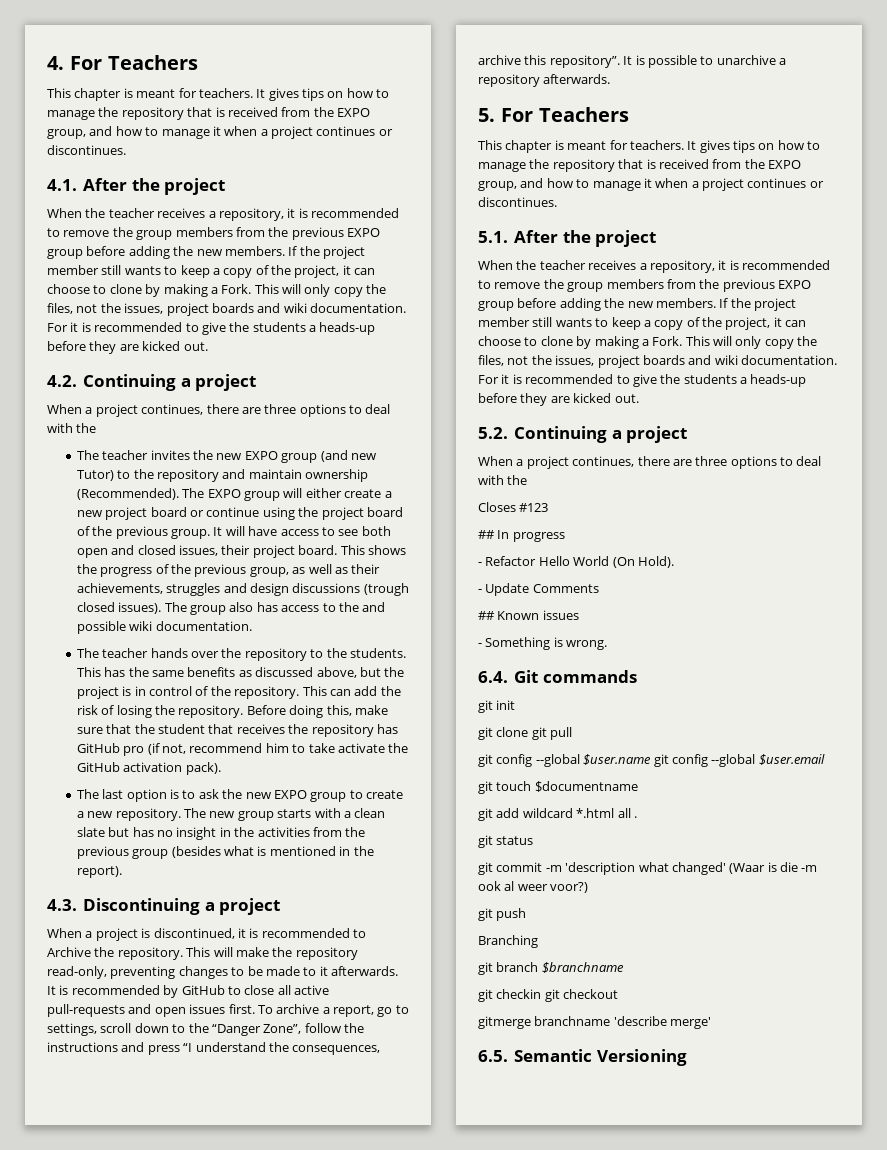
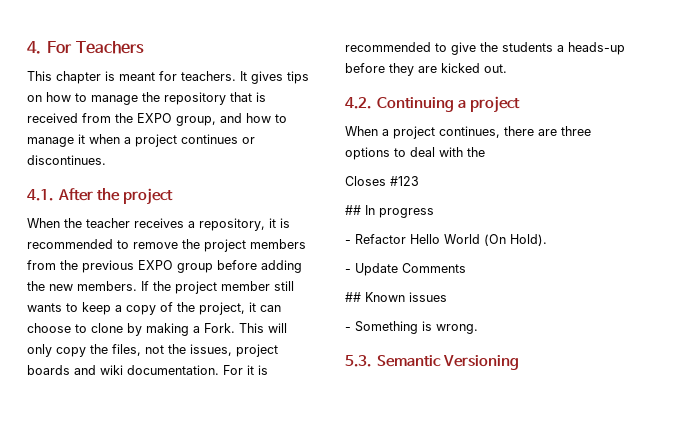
[136,227,380,240] [47,246,365,259] [47,265,376,278] [47,284,387,297] [47,303,406,316] [47,322,376,335] [47,341,208,354] [47,374,257,391] [47,404,391,417] [47,423,97,433] [76,450,376,463] [76,469,369,482] [76,488,392,501] [76,507,403,520] [76,526,391,539] [76,545,406,558] [76,564,381,577] [76,583,409,596] [76,602,386,615] [76,621,252,634] [76,648,406,661] [76,667,405,678] [76,686,401,699] [76,705,388,718] [76,724,398,737] [76,743,409,756] [76,762,221,775] [76,789,404,802] [76,808,386,821] [76,827,366,840] [76,846,374,859] [76,866,122,878] [47,898,281,915] [47,928,366,941] [47,947,358,960] [47,966,398,979] [47,985,329,998] [47,1004,409,1017] [47,1023,364,1036] [47,1042,381,1055] [478,55,786,68] [478,74,611,87] [478,107,629,122] [478,140,821,153] [478,159,801,172] [478,178,824,191] [478,197,557,207] [478,230,657,247] [478,260,830,273] [478,279,604,292] group members from the previous EXPO group before adding the new members. If the project member still wants to keep a copy of the project, it can choose to clone by making a Fork. This will only copy the files, not the issues, project boards and wiki documentation. For it is recommended to give the students a heads-up before they are kicked out. // 4.2. Continuing a project // When a project continues, there are three options to deal with the // The teacher invites the new EXPO group (and new Tutor) to the repository and maintain ownership (Recommended). The EXPO group will either create a new project board or continue using the project board of the previous group. It will have access to see both open and closed issues, their project board. This shows the progress of the previous group, as well as their achievements, struggles and design discussions (trough closed issues). The group also has access to the and possible wiki documentation. // The teacher hands over the repository to the students. This has the same benefits as discussed above, but the project is in control of the repository. This can add the risk of losing the repository. Before doing this, make sure that the student that receives the repository has GitHub pro (if not, recommend him to take activate the GitHub activation pack). // The last option is to ask the new EXPO group to create a new repository. The new group starts with a clean slate but has no insight in the activities from the previous group (besides what is mentioned in the report). // 4.3. Discontinuing a project // When a project is discontinued, it is recommended to Archive the repository. This will make the repository read-only, preventing changes to be made to it afterwards. It is recommended by GitHub to close all active pull-requests and open issues first. To archive a report, go to settings, scroll down to the “Danger Zone”, follow the instructions and press “I understand the consequences, archive this repository”. It is possible to unarchive a repository afterwards. // 5. For Teachers // This chapter is meant for teachers. It gives tips on how to manage the repository that is received from the EXPO group, and how to manage it when a project continues or discontinues. // 5.1. After the project // When the teacher receives a repository, it is recommended to remove the group -> [204,239,246,252] project
[478,427,508,439] 5.2. -> [345,97,371,109] 4.2.
[478,670,637,683] [478,700,516,713] [478,727,573,740] [478,754,825,767] [478,781,638,794] [478,808,637,821] [478,835,534,848] [478,862,818,875] [478,881,589,893] [478,908,527,921] [478,935,538,948] [478,962,624,975] [478,989,619,1002] [478,1016,712,1029] [478,1050,508,1062] 6.4. Git commands // git init // git clone git pull // git config --global $user.name git config --global $user.email // git touch $documentname // git add wildcard *.html all . // git status // git commit -m 'description what changed' (Waar is die -m ook al weer voor?) // git push // Branching // git branch $branchname // git checkin git checkout // gitmerge branchname 'describe merge' // 6.5. -> [345,355,371,367] 5.3.

